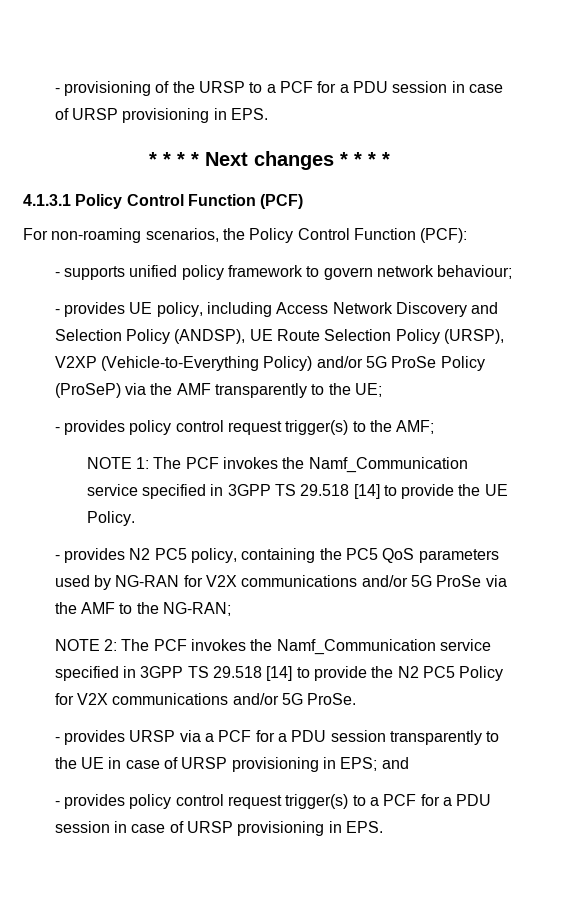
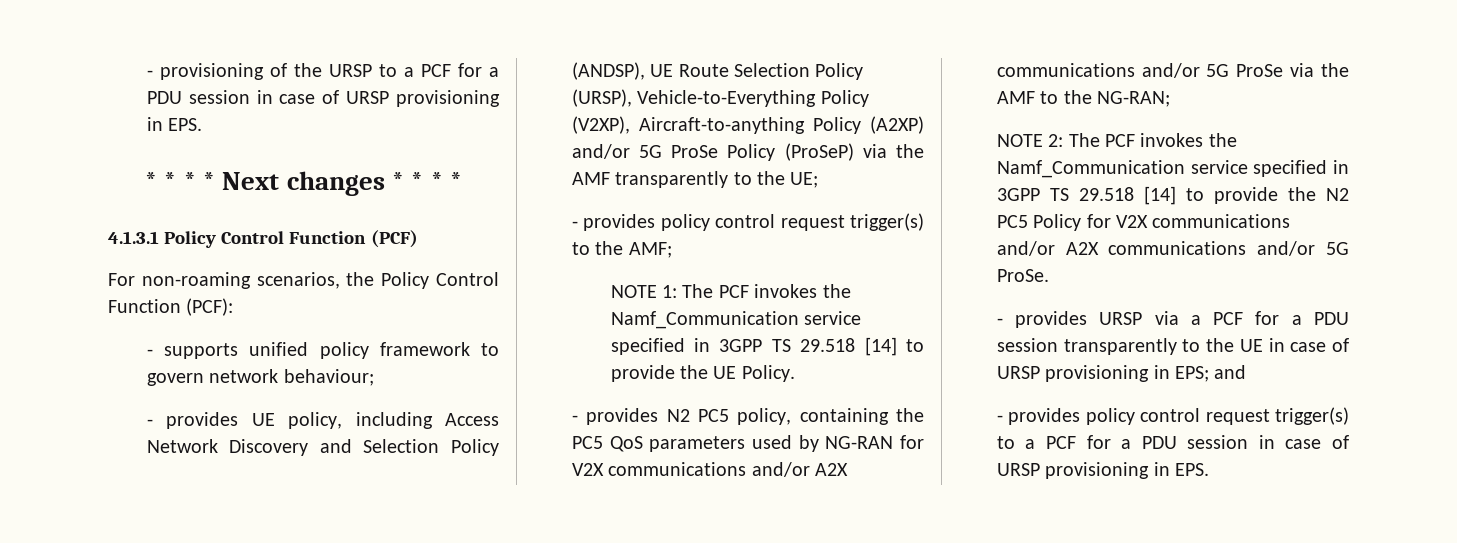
[54,356,313,371] V2XP (Vehicle-to-Everything Policy) -> [637,90,869,107] [571,116,924,134] Vehicle-to-Everything Policy (V2XP), Aircraft-to-anything Policy (A2XP)
(408, 581) none -> [815,463,849,476] [996,63,1200,78] A2X communications and/or
(279, 699) none -> [1065,241,1316,256] A2X communications and/or

